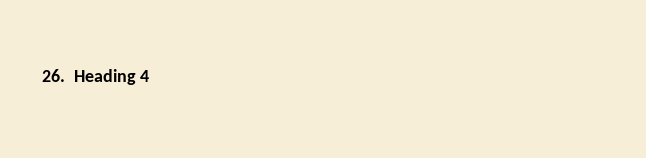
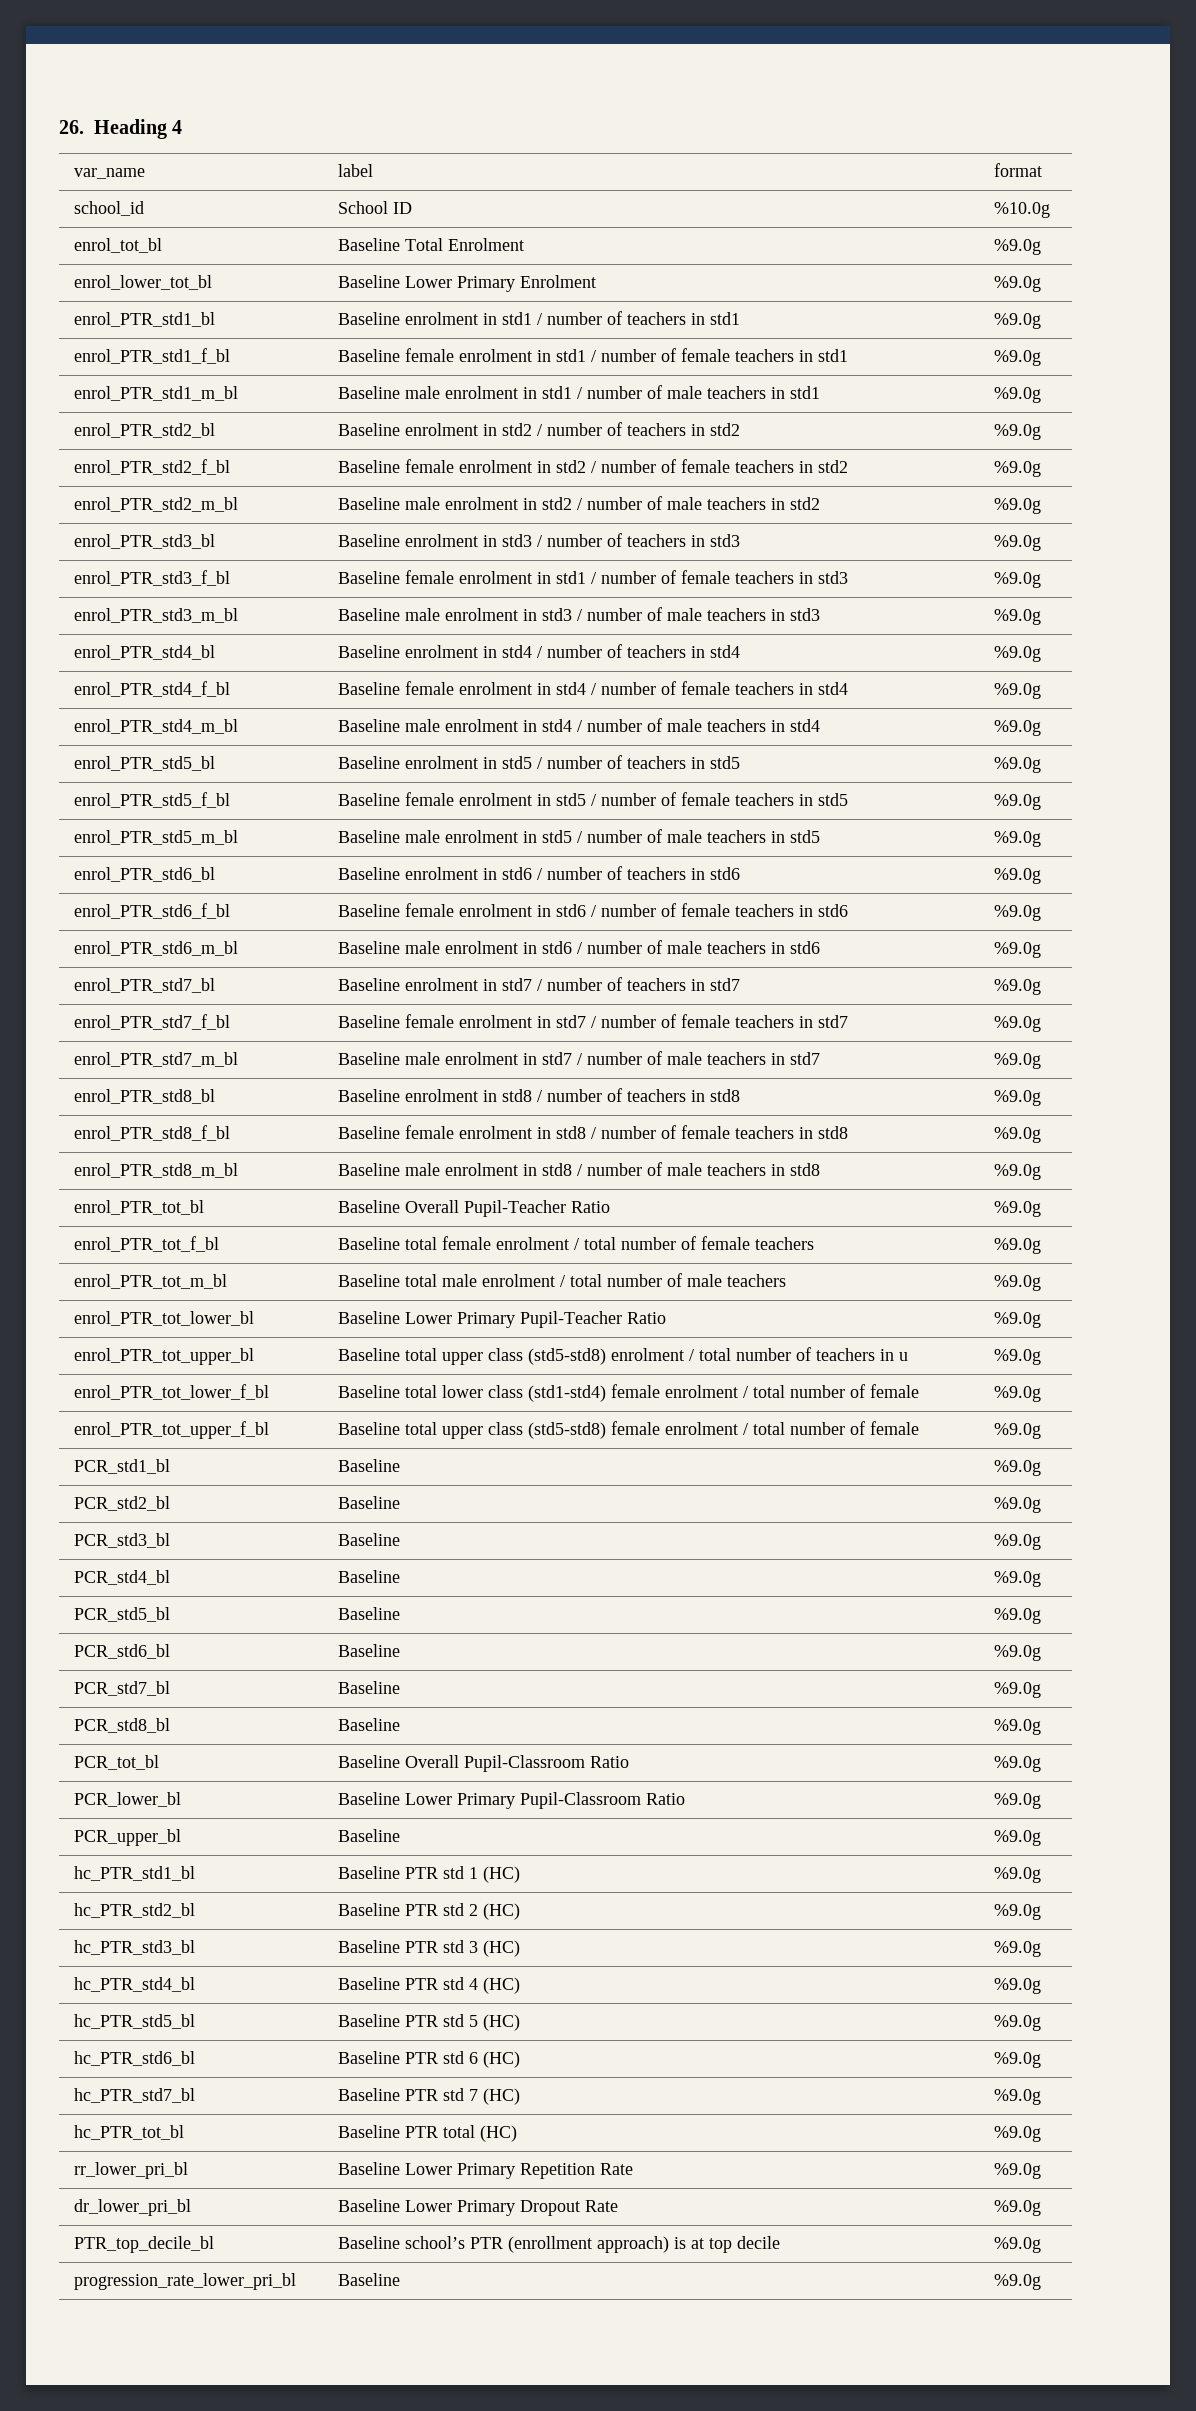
(150, 76) none -> [74,168,146,179] [338,164,374,177] [994,163,1043,177] [74,201,145,216] [338,201,413,214] [994,202,1051,218] [74,238,163,253] [338,238,525,251] [994,239,1042,255] [74,275,213,290] [338,275,597,292] [994,276,1042,292] [74,312,216,327] [338,311,741,325] [994,313,1042,329] [74,348,231,364] [338,348,849,362] [994,350,1042,366] [74,386,239,401] [338,385,821,399] [994,387,1042,403] [74,423,216,438] [338,422,741,436] [994,424,1042,440] [74,459,231,475] [338,459,849,473] [994,461,1042,477] [74,497,239,512] [338,496,821,510] [994,498,1042,514] [74,534,216,549] [338,533,741,547] [994,535,1042,551] [74,570,231,586] [338,570,849,584] [994,572,1042,588] [74,608,239,623] [338,607,821,621] [994,609,1042,625] [74,645,216,660] [338,644,741,658] [994,646,1042,662] [74,681,231,697] [338,681,849,695] [994,683,1042,699] [74,719,239,734] [338,718,821,732] [994,720,1042,736] [74,756,216,771] [338,755,741,769] [994,757,1042,773] [74,792,231,808] [338,792,849,806] [994,794,1042,810] [74,830,239,845] [338,829,821,843] [994,831,1042,847] [74,867,216,882] [338,866,741,880] [994,868,1042,884] [74,903,231,919] [338,903,849,917] [994,905,1042,921] [74,941,239,956] [338,940,821,954] [994,942,1042,958] [74,978,216,993] [338,977,741,991] [994,979,1042,995] [74,1014,231,1030] [338,1014,849,1028] [994,1016,1042,1032] [74,1052,239,1067] [338,1051,821,1065] [994,1053,1042,1069] [74,1089,216,1104] [338,1088,741,1102] [994,1090,1042,1106] [74,1125,231,1141] [338,1125,849,1139] [994,1127,1042,1143] [74,1163,239,1178] [338,1162,821,1176] [994,1164,1042,1180] [74,1200,205,1215] [338,1200,611,1217] [994,1201,1042,1217] [74,1236,220,1252] [338,1236,815,1250] [994,1238,1042,1254] [74,1274,228,1289] [338,1273,787,1287] [994,1275,1042,1291] [74,1311,255,1326] [338,1311,667,1328] [994,1312,1042,1328] [74,1348,255,1365] [338,1347,909,1365] [994,1349,1042,1365] [74,1384,270,1400] [338,1384,920,1402] [994,1386,1042,1402] [74,1421,270,1439] [338,1421,920,1439] [994,1423,1042,1439] [74,1459,171,1474] [338,1459,401,1472] [994,1460,1042,1476] [74,1496,171,1511] [338,1496,401,1509] [994,1497,1042,1513] [74,1533,171,1548] [338,1533,401,1546] [994,1534,1042,1550] [74,1570,171,1585] [338,1570,401,1583] [994,1571,1042,1587] [74,1607,171,1622] [338,1607,401,1620] [994,1608,1042,1624] [74,1644,171,1659] [338,1644,401,1657] [994,1645,1042,1661] [74,1681,171,1696] [338,1681,401,1694] [994,1682,1042,1698] [74,1718,171,1733] [338,1718,401,1731] [994,1719,1042,1735] [74,1755,160,1770] [338,1755,630,1772] [994,1756,1042,1772] [74,1792,182,1807] [338,1792,686,1809] [994,1793,1042,1809] [74,1829,182,1846] [338,1829,401,1842] [994,1830,1042,1846] [74,1866,196,1881] [338,1866,521,1883] [994,1867,1042,1883] [74,1903,196,1918] [338,1903,521,1920] [994,1904,1042,1920] [74,1940,196,1955] [338,1940,521,1957] [994,1941,1042,1957] [74,1977,196,1992] [338,1977,521,1994] [994,1978,1042,1994] [74,2014,196,2029] [338,2014,521,2031] [994,2015,1042,2031] [74,2051,196,2066] [338,2051,521,2068] [994,2052,1042,2068] [74,2088,196,2103] [338,2088,521,2105] [994,2089,1042,2105] [74,2125,185,2140] [338,2125,518,2142] [994,2126,1042,2142] [74,2162,189,2179] [338,2162,634,2179] [994,2163,1042,2179] [74,2199,192,2216] [338,2199,619,2216] [994,2200,1042,2216] [74,2236,215,2253] [338,2236,781,2253] [994,2237,1042,2253] [74,2273,297,2290] [338,2273,401,2286] [994,2274,1042,2290] // var_name | label | format // school_id | School ID | %10.0g // enrol_tot_bl | Baseline Total Enrolment | %9.0g // enrol_lower_tot_bl | Baseline Lower Primary Enrolment | %9.0g // enrol_PTR_std1_bl | Baseline enrolment in std1 / number of teachers in std1 | %9.0g // enrol_PTR_std1_f_bl | Baseline female enrolment in std1 / number of female teachers in std1 | %9.0g // enrol_PTR_std1_m_bl | Baseline male enrolment in std1 / number of male teachers in std1 | %9.0g // enrol_PTR_std2_bl | Baseline enrolment in std2 / number of teachers in std2 | %9.0g // enrol_PTR_std2_f_bl | Baseline female enrolment in std2 / number of female teachers in std2 | %9.0g // enrol_PTR_std2_m_bl | Baseline male enrolment in std2 / number of male teachers in std2 | %9.0g // enrol_PTR_std3_bl | Baseline enrolment in std3 / number of teachers in std3 | %9.0g // enrol_PTR_std3_f_bl | Baseline female enrolment in std1 / number of female teachers in std3 | %9.0g // enrol_PTR_std3_m_bl | Baseline male enrolment in std3 / number of male teachers in std3 | %9.0g // enrol_PTR_std4_bl | Baseline enrolment in std4 / number of teachers in std4 | %9.0g // enrol_PTR_std4_f_bl | Baseline female enrolment in std4 / number of female teachers in std4 | %9.0g // enrol_PTR_std4_m_bl | Baseline male enrolment in std4 / number of male teachers in std4 | %9.0g // enrol_PTR_std5_bl | Baseline enrolment in std5 / number of teachers in std5 | %9.0g // enrol_PTR_std5_f_bl | Baseline female enrolment in std5 / number of female teachers in std5 | %9.0g // enrol_PTR_std5_m_bl | Baseline male enrolment in std5 / number of male teachers in std5 | %9.0g // enrol_PTR_std6_bl | Baseline enrolment in std6 / number of teachers in std6 | %9.0g // enrol_PTR_std6_f_bl | Baseline female enrolment in std6 / number of female teachers in std6 | %9.0g // enrol_PTR_std6_m_bl | Baseline male enrolment in std6 / number of male teachers in std6 | %9.0g // enrol_PTR_std7_bl | Baseline enrolment in std7 / number of teachers in std7 | %9.0g // enrol_PTR_std7_f_bl | Baseline female enrolment in std7 / number of female teachers in std7 | %9.0g // enrol_PTR_std7_m_bl | Baseline male enrolment in std7 / number of male teachers in std7 | %9.0g // enrol_PTR_std8_bl | Baseline enrolment in std8 / number of teachers in std8 | %9.0g // enrol_PTR_std8_f_bl | Baseline female enrolment in std8 / number of female teachers in std8 | %9.0g // enrol_PTR_std8_m_bl | Baseline male enrolment in std8 / number of male teachers in std8 | %9.0g // enrol_PTR_tot_bl | Baseline Overall Pupil-Teacher Ratio | %9.0g // enrol_PTR_tot_f_bl | Baseline total female enrolment / total number of female teachers | %9.0g // enrol_PTR_tot_m_bl | Baseline total male enrolment / total number of male teachers | %9.0g // enrol_PTR_tot_lower_bl | Baseline Lower Primary Pupil-Teacher Ratio | %9.0g // enrol_PTR_tot_upper_bl | Baseline total upper class (std5-std8) enrolment / total number of teachers in u | %9.0g // enrol_PTR_tot_lower_f_bl | Baseline total lower class (std1-std4) female enrolment / total number of female | %9.0g // enrol_PTR_tot_upper_f_bl | Baseline total upper class (std5-std8) female enrolment / total number of female | %9.0g // PCR_std1_bl | Baseline | %9.0g // PCR_std2_bl | Baseline | %9.0g // PCR_std3_bl | Baseline | %9.0g // PCR_std4_bl | Baseline | %9.0g // PCR_std5_bl | Baseline | %9.0g // PCR_std6_bl | Baseline | %9.0g // PCR_std7_bl | Baseline | %9.0g // PCR_std8_bl | Baseline | %9.0g // PCR_tot_bl | Baseline Overall Pupil-Classroom Ratio | %9.0g // PCR_lower_bl | Baseline Lower Primary Pupil-Classroom Ratio | %9.0g // PCR_upper_bl | Baseline | %9.0g // hc_PTR_std1_bl | Baseline PTR std 1 (HC) | %9.0g // hc_PTR_std2_bl | Baseline PTR std 2 (HC) | %9.0g // hc_PTR_std3_bl | Baseline PTR std 3 (HC) | %9.0g // hc_PTR_std4_bl | Baseline PTR std 4 (HC) | %9.0g // hc_PTR_std5_bl | Baseline PTR std 5 (HC) | %9.0g // hc_PTR_std6_bl | Baseline PTR std 6 (HC) | %9.0g // hc_PTR_std7_bl | Baseline PTR std 7 (HC) | %9.0g // hc_PTR_tot_bl | Baseline PTR total (HC) | %9.0g // rr_lower_pri_bl | Baseline Lower Primary Repetition Rate | %9.0g // dr_lower_pri_bl | Baseline Lower Primary Dropout Rate | %9.0g // PTR_top_decile_bl | Baseline school’s PTR (enrollment approach) is at top decile | %9.0g // progression_rate_lower_pri_bl | Baseline | %9.0g

